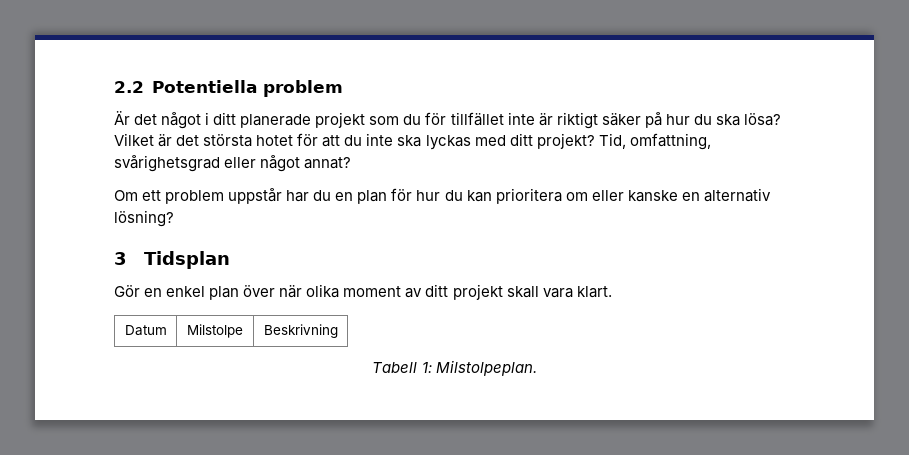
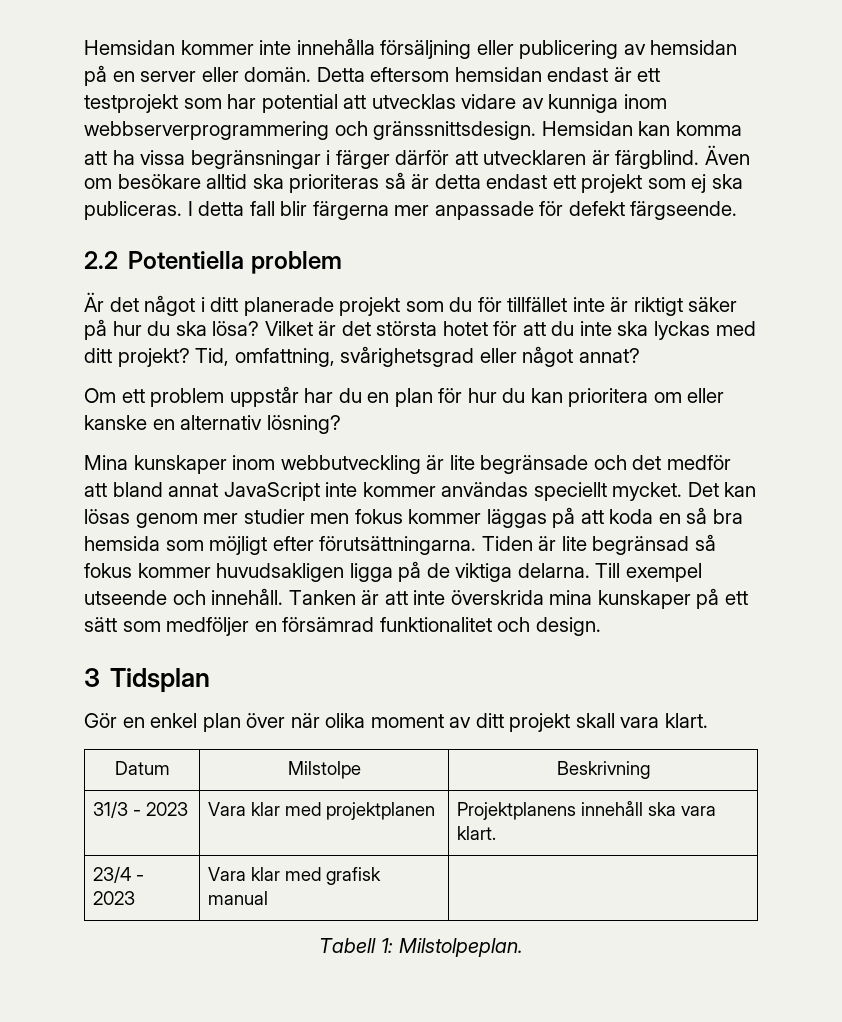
(114, 87) none -> [84,38,738,59] [84,65,661,86] [84,94,667,113] [84,121,742,140] [84,145,750,169] [84,172,743,193] [84,201,738,220] Hemsidan kommer inte innehålla försäljning eller publicering av hemsidan på en server eller domän. Detta eftersom hemsidan endast är ett testprojekt som har potential att utvecklas vidare av kunniga inom webbserverprogrammering och gränssnittsdesign. Hemsidan kan komma att ha vissa begränsningar i färger därför att utvecklaren är färgblind. Även om besökare alltid ska prioriteras så är detta endast ett projekt som ej ska publiceras. I detta fall blir färgerna mer anpassade för defekt färgseende. //
(174, 218) none -> [84,455,731,474] [84,482,757,501] [84,507,743,528] [84,534,716,555] [84,561,702,582] [84,588,748,609] [84,617,601,636] // Mina kunskaper inom webbutveckling är lite begränsade och det medför att bland annat JavaScript inte kommer användas speciellt mycket. Det kan lösas genom mer studier men fokus kommer läggas på att koda en så bra hemsida som möjligt efter förutsättningarna. Tiden är lite begränsad så fokus kommer huvudsakligen ligga på de viktiga delarna. Till exempel utseende och innehåll. Tanken är att inte överskrida mina kunskaper på ett sätt som medföljer en försämrad funktionalitet och design.
(338, 331) none -> [93,801,189,818] [208,802,436,820] [457,801,717,820] [457,826,497,840] [93,866,145,883] [93,891,136,905] [208,867,382,885] [208,891,269,905] // 31/3 - 2023 | Vara klar med projektplanen | Projektplanens innehåll ska vara klart. // 23/4 - 2023 | Vara klar med grafisk manual |

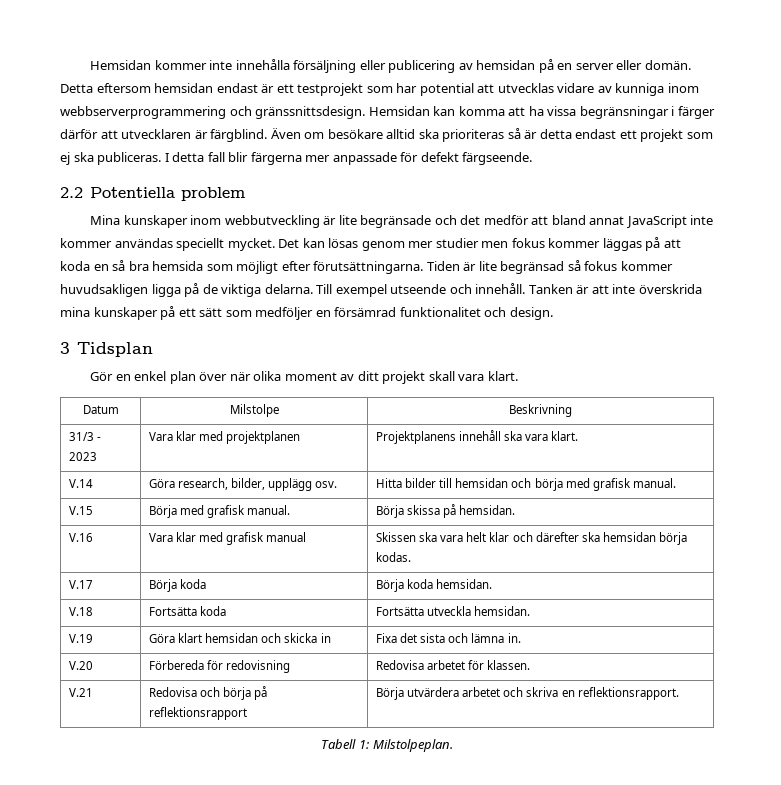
[84,292,738,316] [84,319,756,340] [84,346,640,367] [84,386,725,407] [84,415,341,434] // Är det något i ditt planerade projekt som du för tillfället inte är riktigt säker på hur du ska lösa? Vilket är det största hotet för att du inte ska lyckas med ditt projekt? Tid, omfattning, svårighetsgrad eller något annat? // Om ett problem uppstår har du en plan för hur du kan prioritera om eller kanske en alternativ lösning? -> (245, 194) none
[93,866,145,883] [93,891,136,905] 23/4 - 2023 -> [68,479,93,488] [148,478,338,491] [375,478,676,491] [68,506,93,515] [148,505,291,518] [375,504,516,518] [68,533,93,542] V.14 | Göra research, bilder, upplägg osv. | Hitta bilder till hemsidan och börja med grafisk manual. // V.15 | Börja med grafisk manual. | Börja skissa på hemsidan. // V.16
(269, 898) none -> [375,532,687,545] [375,552,411,562] [68,580,93,589] [148,579,207,592] [375,579,493,592] [68,607,93,616] [148,606,227,616] [375,606,531,616] [68,634,93,643] [148,633,331,643] [375,633,521,643] [68,661,93,670] [148,660,291,673] [375,660,531,670] [68,688,93,697] [148,686,268,700] [148,707,247,720] [375,687,679,700] Skissen ska vara helt klar och därefter ska hemsidan börja kodas. // V.17 | Börja koda | Börja koda hemsidan. // V.18 | Fortsätta koda | Fortsätta utveckla hemsidan. // V.19 | Göra klart hemsidan och skicka in | Fixa det sista och lämna in. // V.20 | Förbereda för redovisning | Redovisa arbetet för klassen. // V.21 | Redovisa och börja på reflektionsrapport | Börja utvärdera arbetet och skriva en reflektionsrapport.

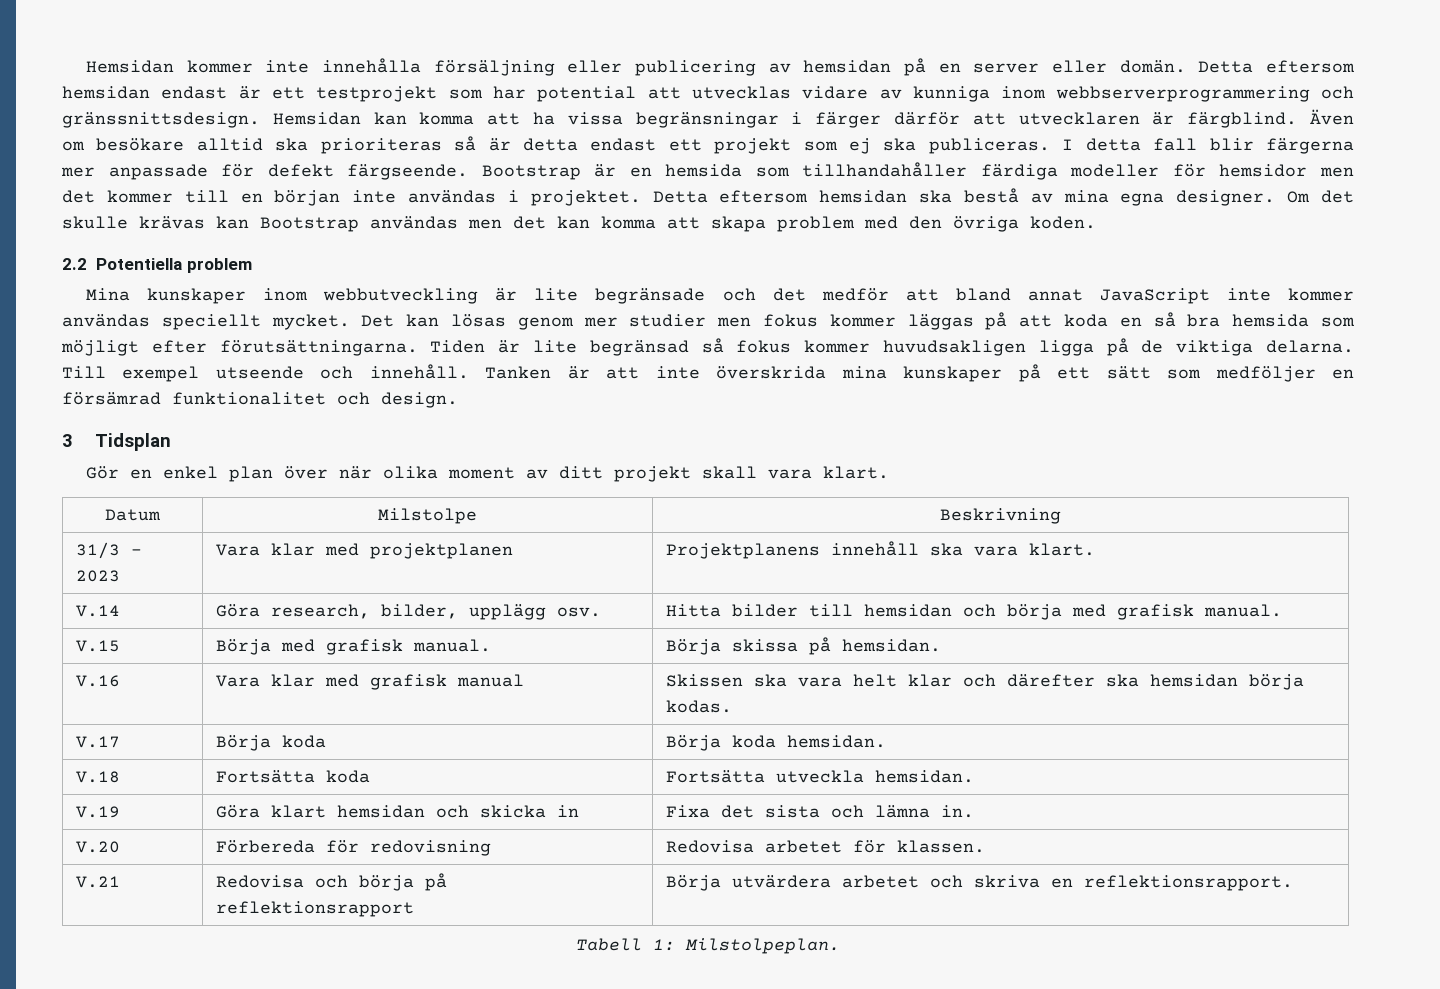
(533, 158) none -> [481,162,1354,180] [62,188,1355,206] [62,216,1096,232] Bootstrap är en hemsida som tillhandahåller färdiga modeller för hemsidor men det kommer till en början inte användas i projektet. Detta eftersom hemsidan ska bestå av mina egna designer. Om det skulle krävas kan Bootstrap användas men det kan komma att skapa problem med den övriga koden.

